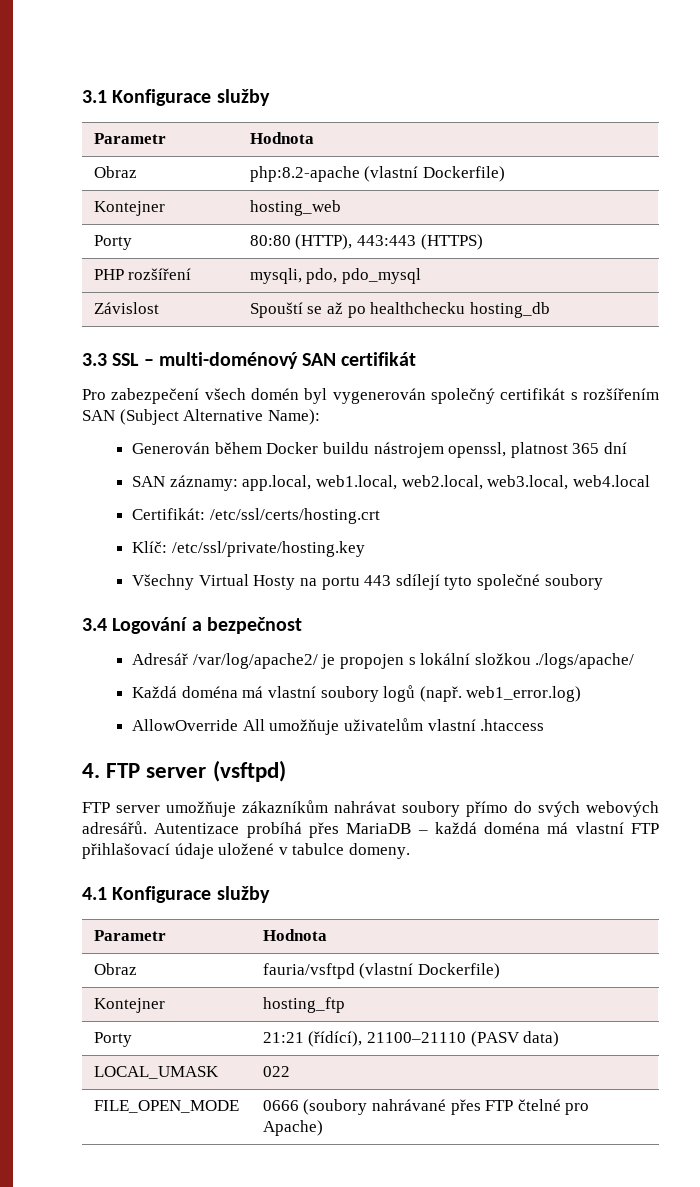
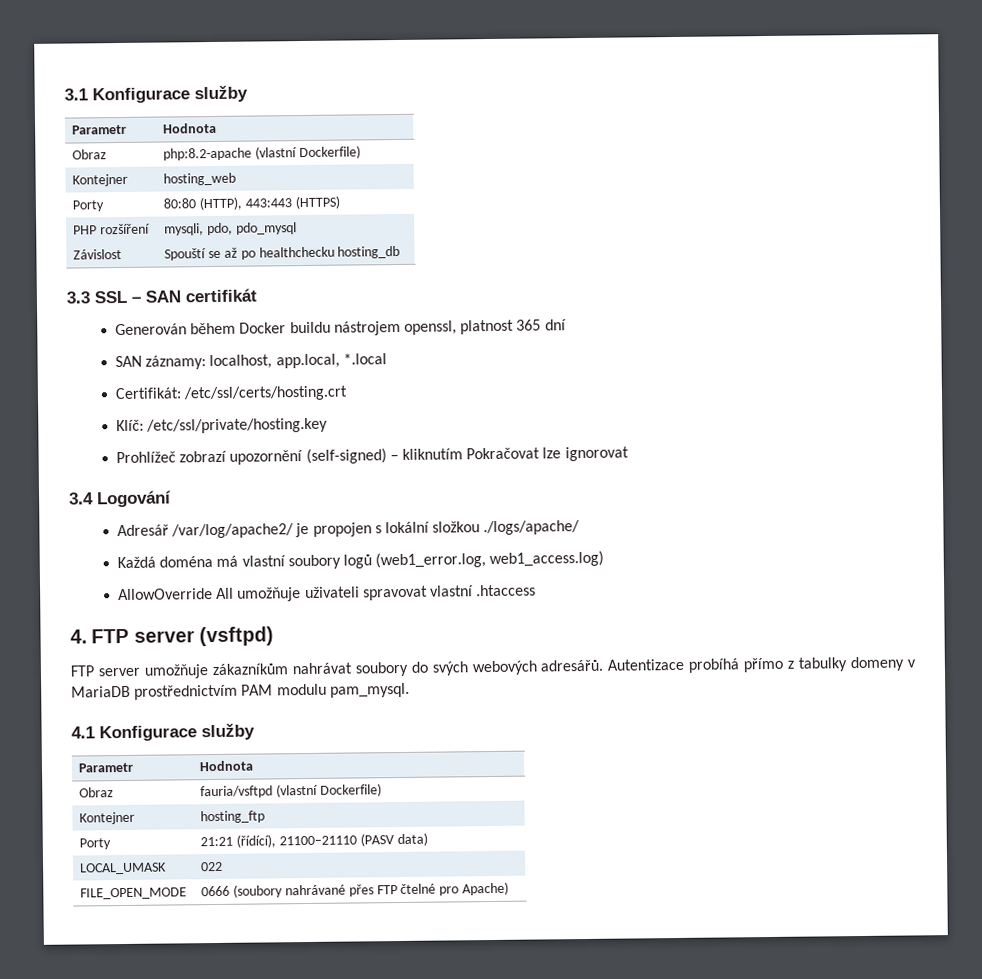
[158,352,298,369] multi-doménový -> (141, 299) none
[82,388,659,404] [82,409,320,425] // Pro zabezpečení všech domén byl vygenerován společný certifikát s rozšířením SAN (Subject Alternative Name): -> (257, 295) none
[242,475,650,491] app.local, web1.local, web2.local, web3.local, web4.local -> [209,353,387,370] localhost, app.local, *.local
[132,574,603,590] Všechny Virtual Hosty na portu 443 sdílejí tyto společné soubory -> [116,446,629,465] Prohlížeč zobrazí upozornění (self-signed) – kliknutím Pokračovat lze ignorovat
[191,617,302,634] a bezpečnost -> (172, 499) none
[419,686,582,702] (např. web1_error.log) -> [375,550,605,569] (web1_error.log, web1_access.log)
[343,718,423,731] uživatelům -> [304,585,428,601] uživateli spravovat
[466,801,508,817] přímo -> (409, 669) none
[308,822,659,838] [82,843,410,859] přes MariaDB – každá doména má vlastní FTP přihlašovací údaje uložené v tabulce domeny. -> [743,656,916,673] [71,682,410,700] přímo z tabulky domeny v MariaDB prostřednictvím PAM modulu pam_mysql.

